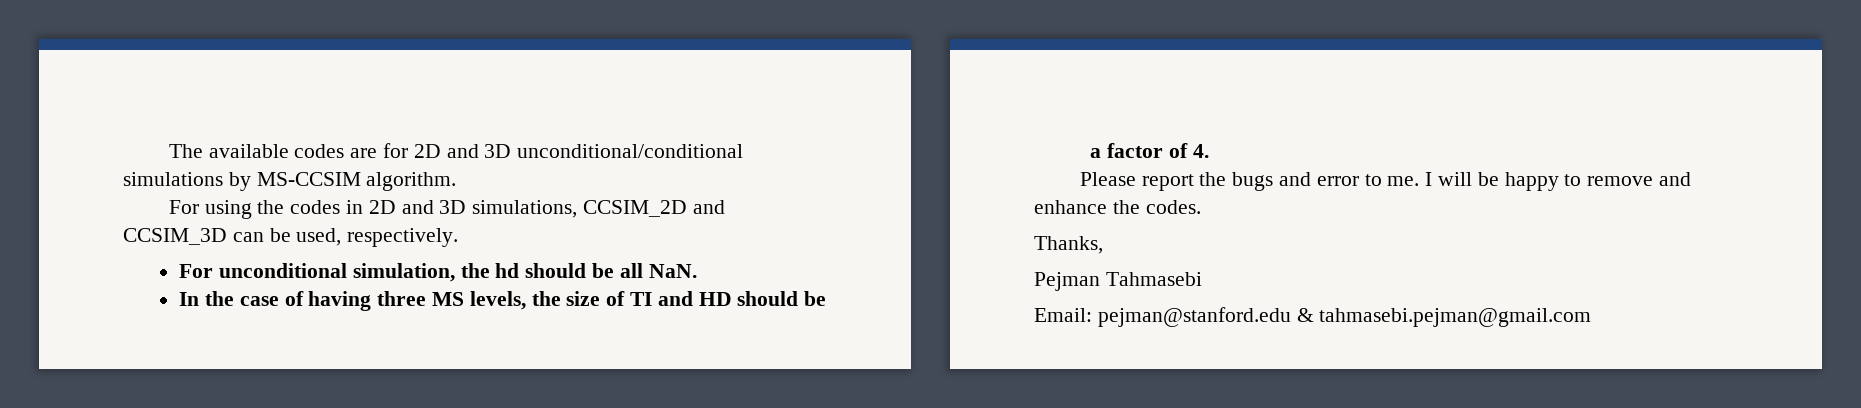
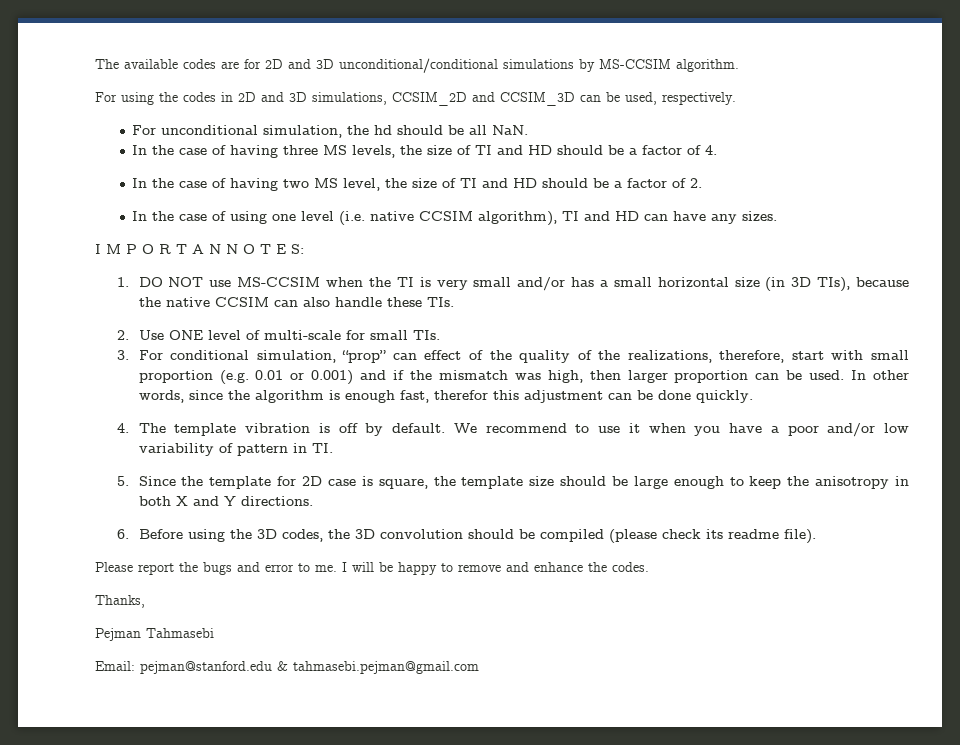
(1209, 151) none -> [132,178,703,191] [132,211,778,226] [95,244,304,254] [116,277,910,292] [138,297,454,307] [116,330,440,340] [116,350,909,363] [138,370,909,385] [138,390,753,403] [116,423,910,437] [138,443,333,456] [116,476,910,489] [138,496,313,506] [116,529,816,544] // In the case of having two MS level, the size of TI and HD should be a factor of 2. // In the case of using one level (i.e. native CCSIM algorithm), TI and HD can have any sizes. // I M P O R T A N N O T E S: // 1. DO NOT use MS-CCSIM when the TI is very small and/or has a small horizontal size (in 3D TIs), because the native CCSIM can also handle these TIs. // 2. Use ONE level of multi-scale for small TIs. // 3. For conditional simulation, “prop” can effect of the quality of the realizations, therefore, start with small proportion (e.g. 0.01 or 0.001) and if the mismatch was high, then larger proportion can be used. In other words, since the algorithm is enough fast, therefor this adjustment can be done quickly. // 4. The template vibration is off by default. We recommend to use it when you have a poor and/or low variability of pattern in TI. // 5. Since the template for 2D case is square, the template size should be large enough to keep the anisotropy in both X and Y directions. // 6. Before using the 3D codes, the 3D convolution should be compiled (please check its readme file).

